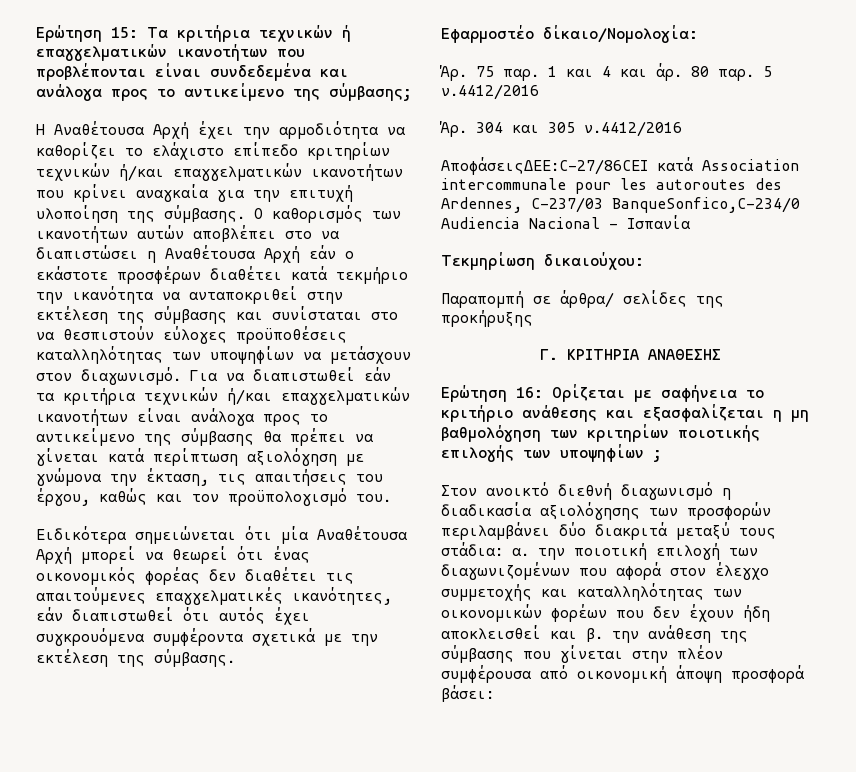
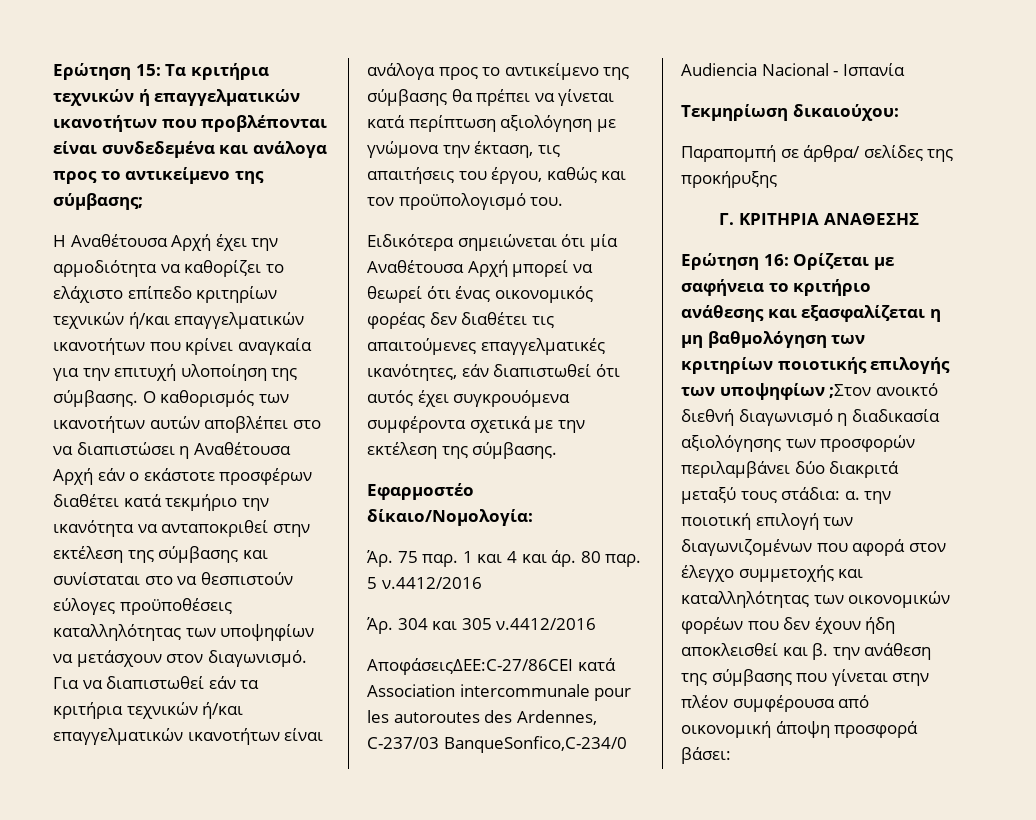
[653,450,662,462] [441,485,477,496] ; // Στον -> [829,384,872,398] ;Στον

